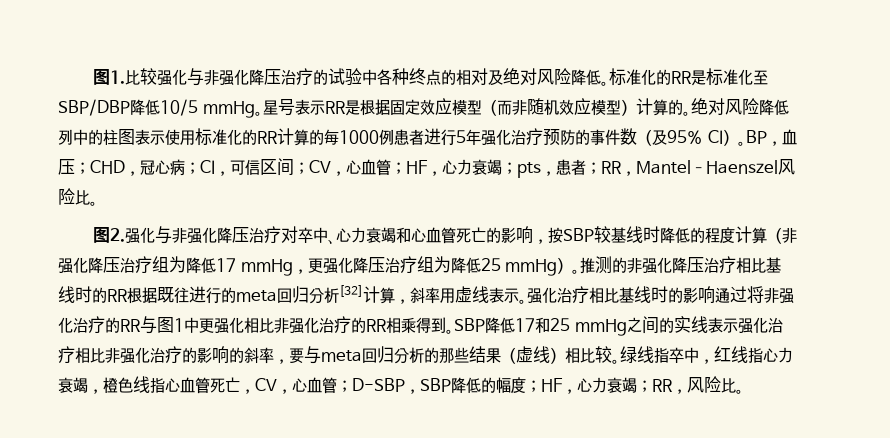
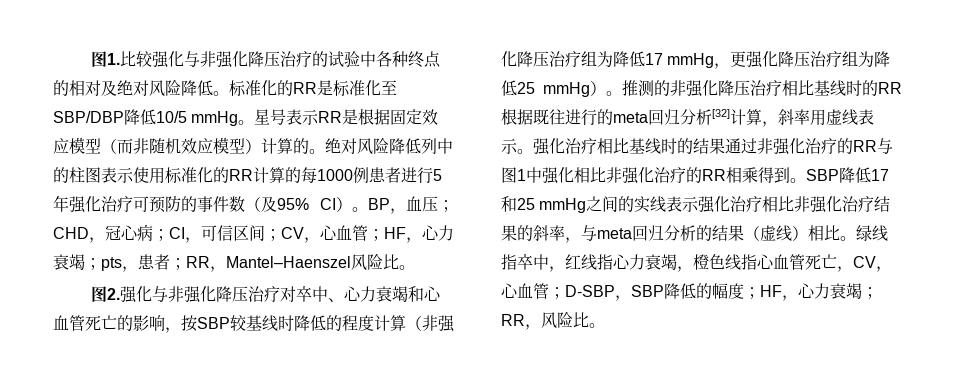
(543, 137) none -> [133,196,149,212] 可
[683,286,764,304] 影响通过将 -> [693,138,757,154] 结果通过
[199,318,214,333] 更 -> (542, 175) none
[182,346,229,364] 的影响 -> [874,196,891,212] [501,225,517,241] 结果
[289,348,304,364] 要 -> (581, 240) none
[439,347,469,364] 那些 -> (712, 233) none
[595,346,612,363] 较 -> (840, 233) none

